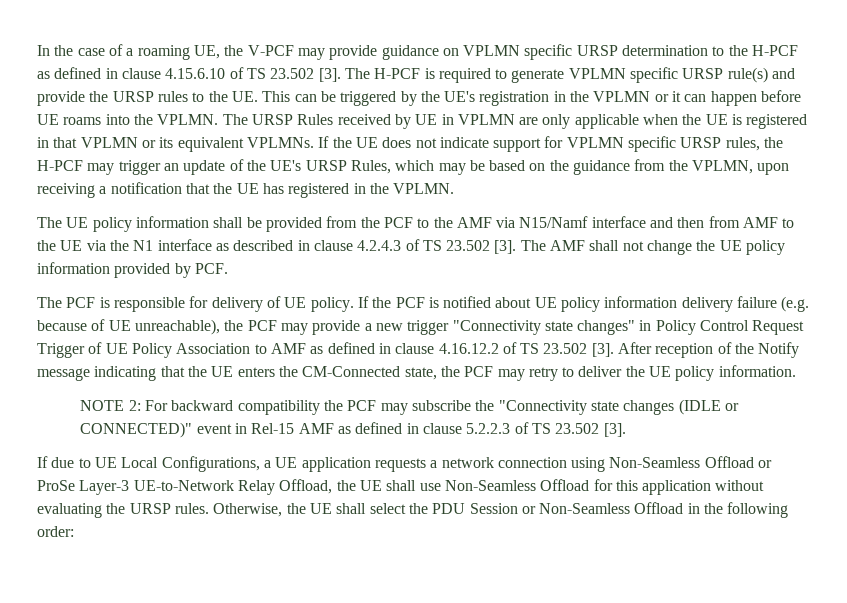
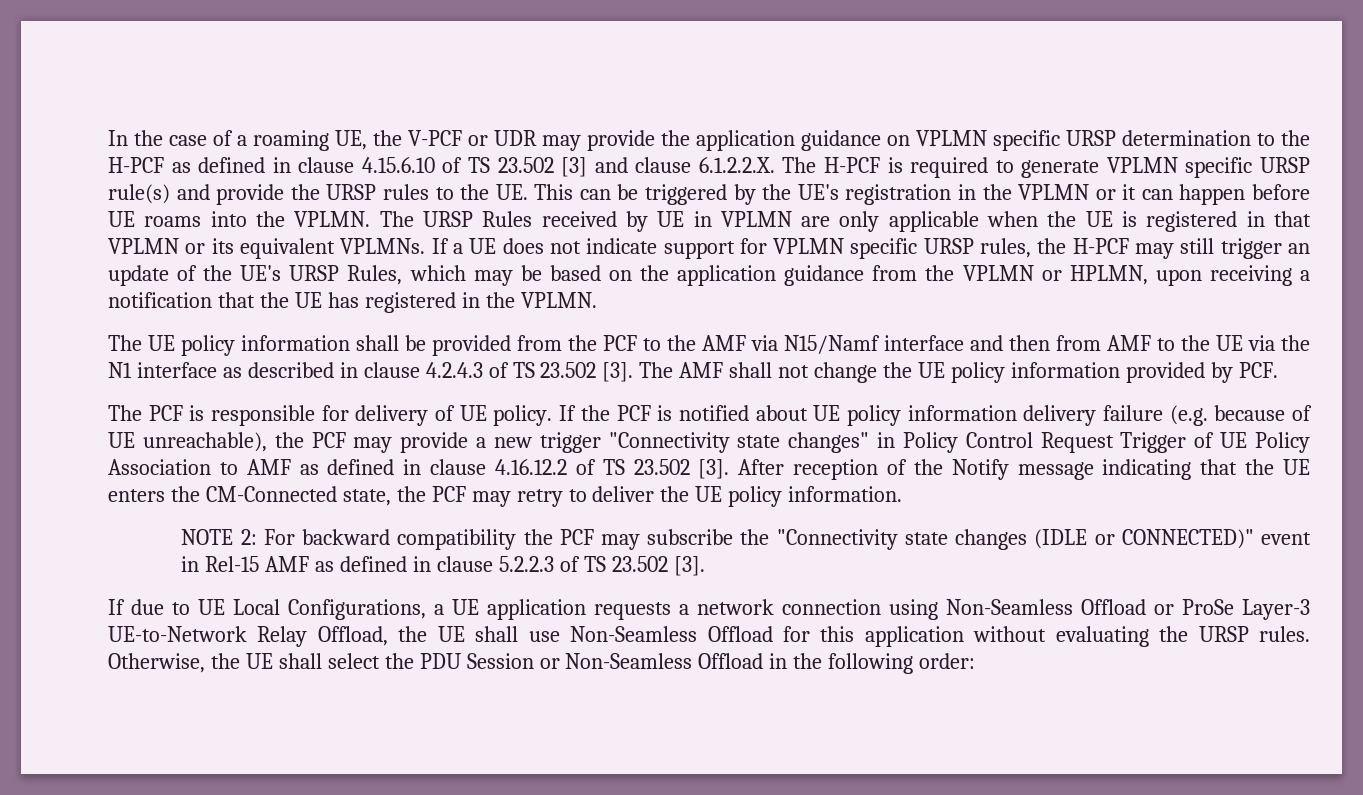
[297,45,378,60] may provide -> [468,130,795,151] or UDR may provide the application
[318,68,341,82] [3]. -> [561,157,775,177] [3] and clause 6.1.2.2.X.
[332,137,352,148] the -> [452,243,463,254] a
(115, 169) none -> [1180,238,1215,254] still
(569, 165) none -> [677,265,777,286] application
[692,160,754,174] VPLMN, -> [962,265,1148,285] VPLMN or HPLMN,

